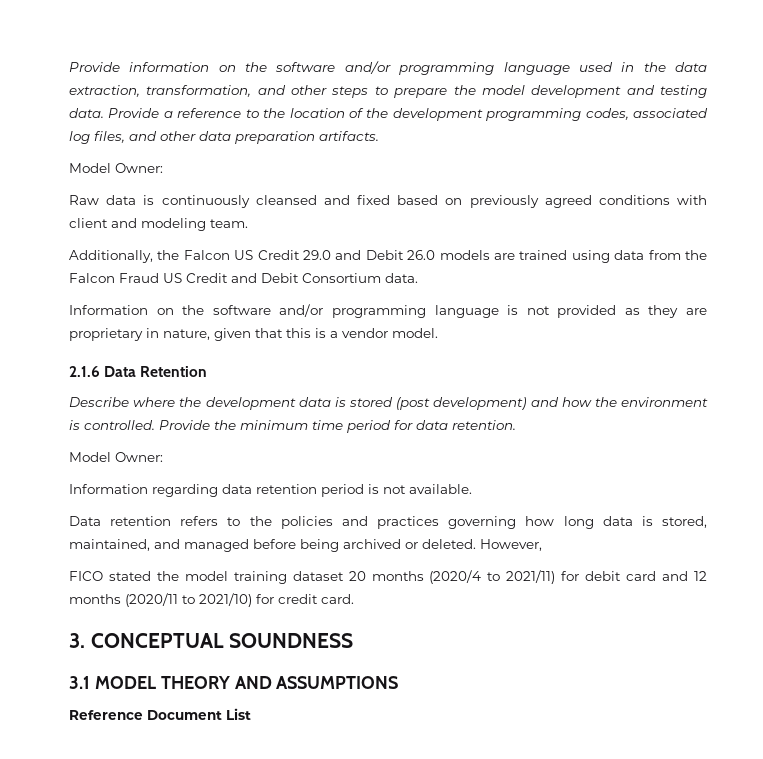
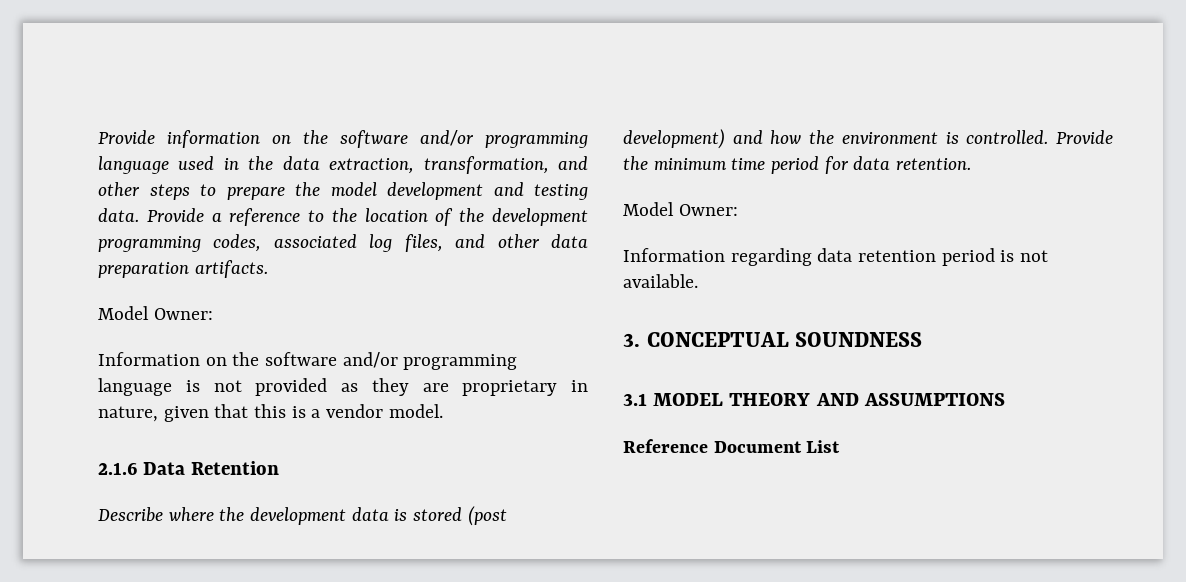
[69,195,707,208] [69,218,248,231] [69,250,707,263] [69,273,418,283] // Raw data is continuously cleansed and fixed based on previously agreed conditions with client and modeling team. // Additionally, the Falcon US Credit 29.0 and Debit 26.0 models are trained using data from the Falcon Fraud US Credit and Debit Consortium data. -> (213, 314) none
[69,516,707,529] [69,539,542,552] [69,570,707,584] [69,593,354,607] // Data retention refers to the policies and practices governing how long data is stored, maintained, and managed before being archived or deleted. However, // FICO stated the model training dataset 20 months (2020/4 to 2021/11) for debit card and 12 months (2020/11 to 2021/10) for credit card. -> (698, 281) none

